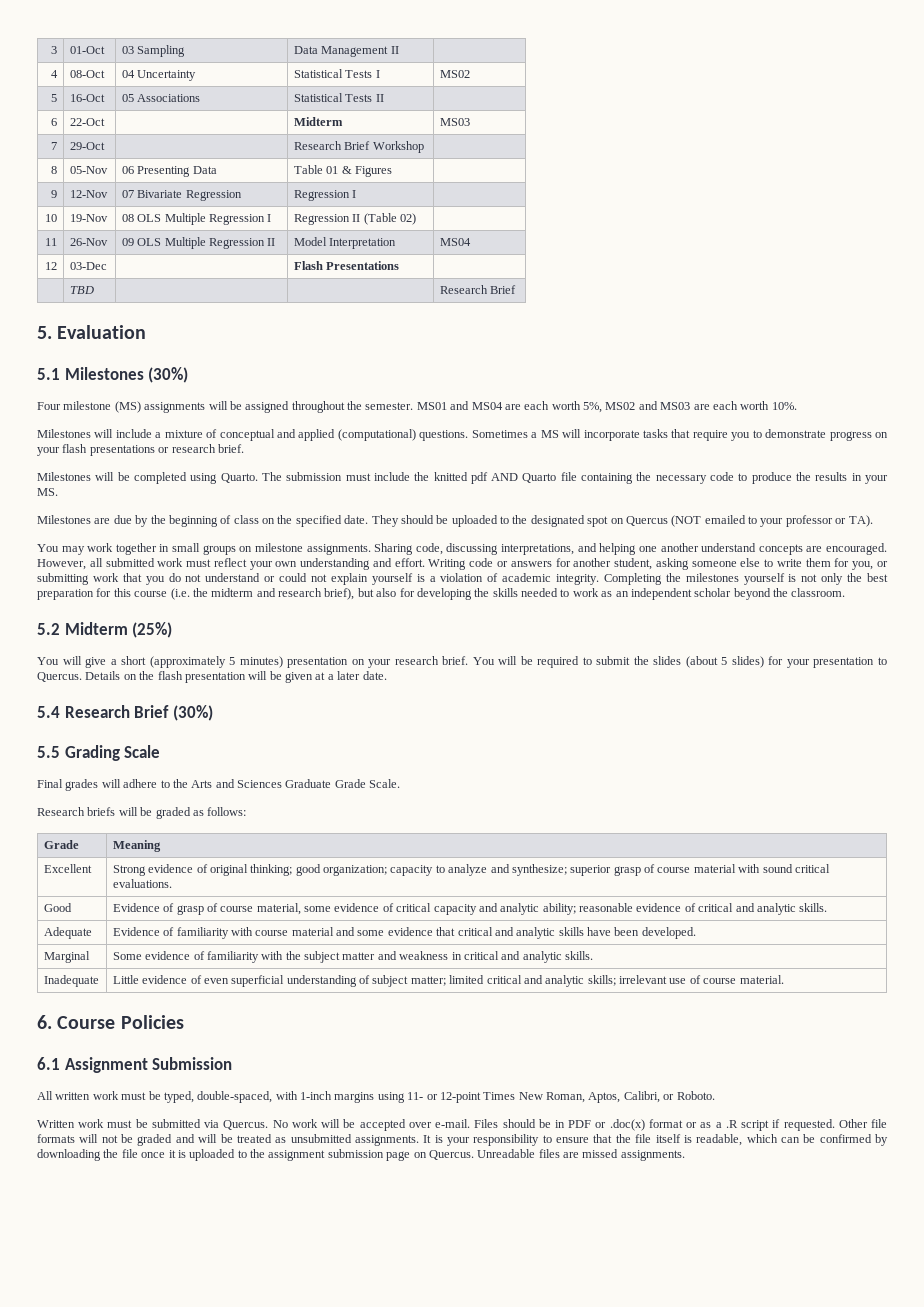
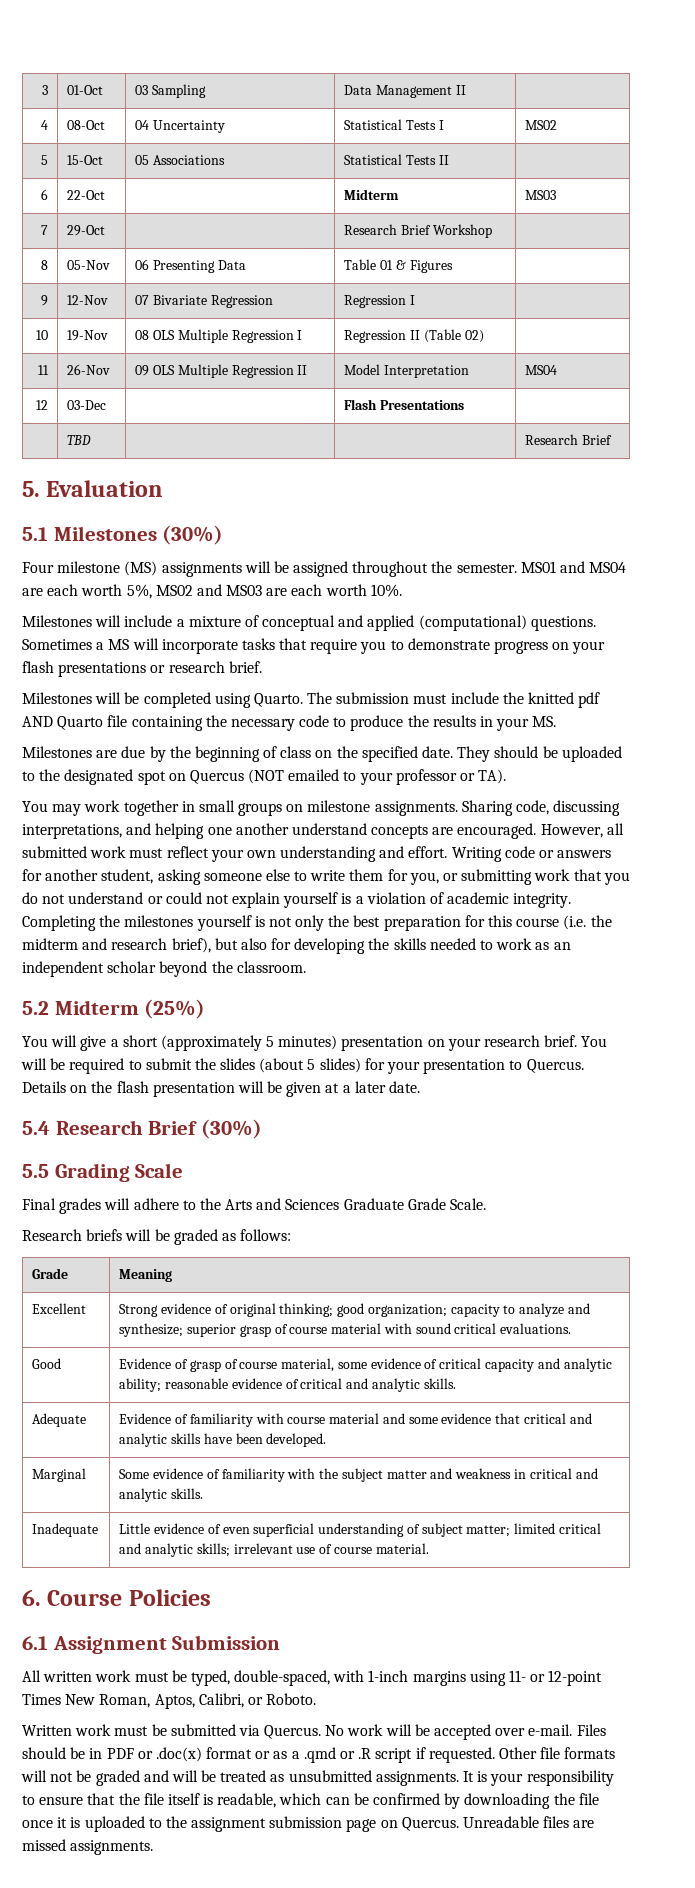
[69,94,105,102] 16-Oct -> [67,155,104,165] 15-Oct
(722, 1125) none -> [303,1747,356,1763] .qmd or

